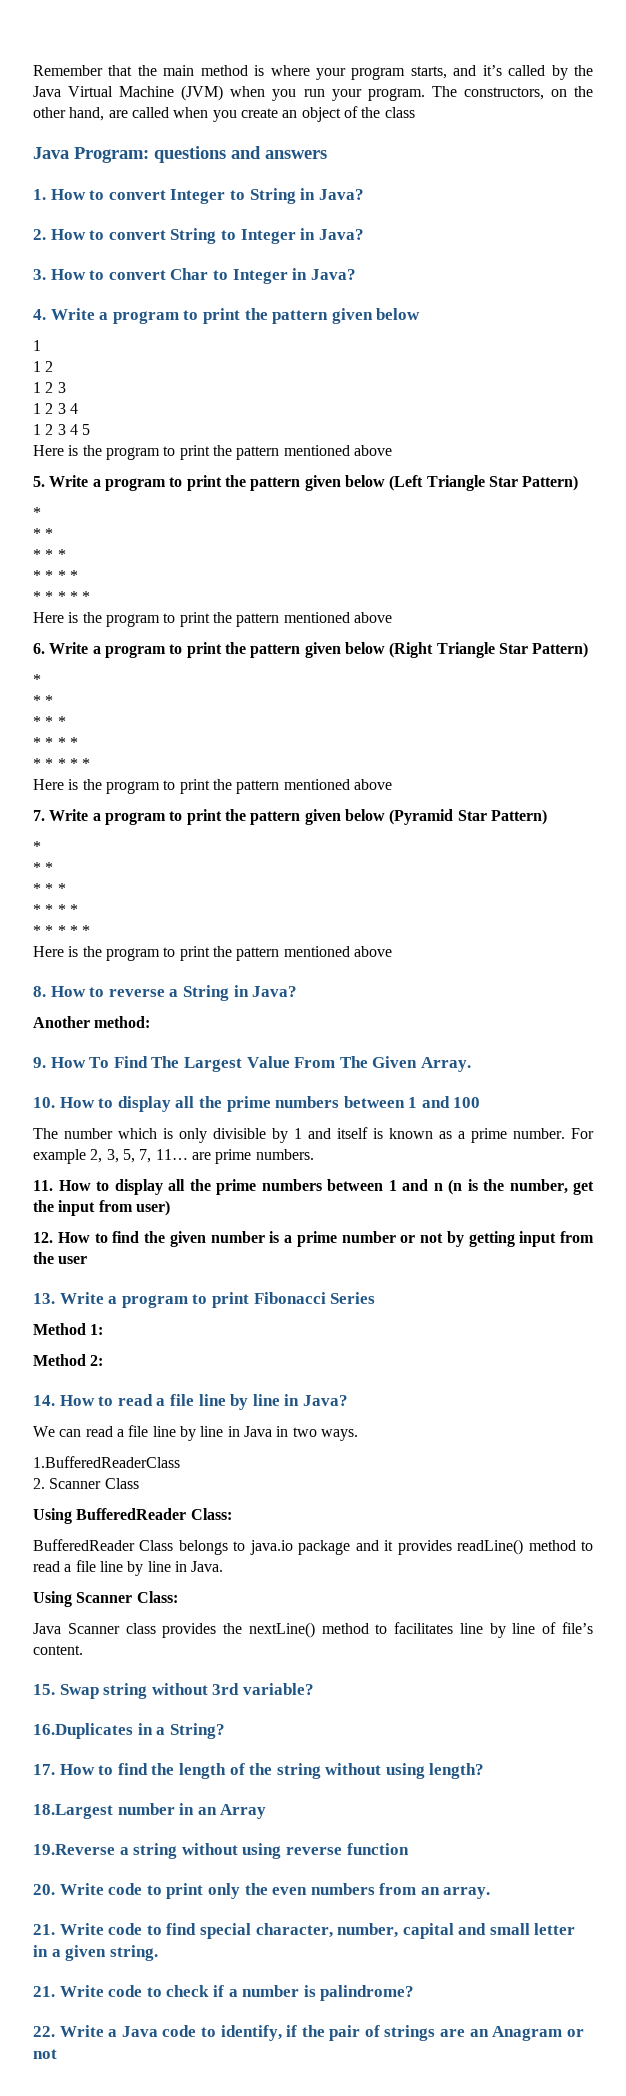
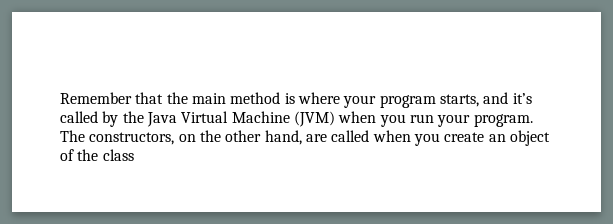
[33,146,327,163] [33,188,364,204] [33,228,364,244] [33,268,356,284] [33,308,421,324] [33,340,41,351] [33,361,54,372] [33,382,66,393] [33,403,78,414] [33,424,91,435] [33,445,392,460] [33,475,579,491] [33,507,41,518] [33,528,54,539] [33,549,66,560] [33,570,78,581] [33,591,91,602] [33,612,392,627] [33,642,589,658] [33,674,41,685] [33,695,54,706] [33,716,66,727] [33,737,78,748] [33,758,91,769] [33,779,392,794] [33,809,547,825] [33,841,41,852] [33,862,54,873] [33,883,66,894] [33,904,78,915] [33,925,91,936] [33,946,392,961] [33,985,298,1001] [33,1016,151,1028] [33,1056,471,1072] [33,1096,481,1112] [33,1127,594,1143] [33,1149,314,1164] [33,1179,594,1195] [33,1200,170,1216] [33,1231,594,1247] [33,1252,88,1264] [33,1292,376,1308] [33,1323,104,1335] [33,1354,104,1366] [33,1394,348,1410] [33,1425,358,1441] [33,1456,180,1468] [33,1478,139,1489] [33,1508,232,1524] [33,1539,593,1555] [33,1560,224,1576] [33,1591,178,1607] [33,1622,593,1638] [33,1645,83,1655] [33,1683,314,1699] [33,1723,225,1739] [33,1763,485,1779] [33,1803,267,1819] [33,1843,409,1859] [33,1883,491,1899] [33,1923,576,1939] [33,1945,158,1961] [33,1985,415,2001] [33,2025,584,2041] [33,2049,57,2059] // Java Program: questions and answers // 1. How to convert Integer to String in Java? // 2. How to convert String to Integer in Java? // 3. How to convert Char to Integer in Java? // 4. Write a program to print the pattern given below // 1 // 1 2 // 1 2 3 // 1 2 3 4 // 1 2 3 4 5 // Here is the program to print the pattern mentioned above // 5. Write a program to print the pattern given below (Left Triangle Star Pattern) // * // * * // * * * // * * * * // * * * * * // Here is the program to print the pattern mentioned above // 6. Write a program to print the pattern given below (Right Triangle Star Pattern) // * // * * // * * * // * * * * // * * * * * // Here is the program to print the pattern mentioned above // 7. Write a program to print the pattern given below (Pyramid Star Pattern) // * // * * // * * * // * * * * // * * * * * // Here is the program to print the pattern mentioned above // 8. How to reverse a String in Java? // Another method: // 9. How To Find The Largest Value From The Given Array. // 10. How to display all the prime numbers between 1 and 100 // The number which is only divisible by 1 and itself is known as a prime number. For example 2, 3, 5, 7, 11… are prime numbers. // 11. How to display all the prime numbers between 1 and n (n is the number, get the input from user) // 12. How to find the given number is a prime number or not by getting input from the user // 13. Write a program to print Fibonacci Series // Method 1: // Method 2: // 14. How to read a file line by line in Java? // We can read a file line by line in Java in two ways. // 1.BufferedReaderClass // 2. Scanner Class // Using BufferedReader Class: // BufferedReader Class belongs to java.io package and it provides readLine() method to read a file line by line in Java. // Using Scanner Class: // Java Scanner class provides the nextLine() method to facilitates line by line of file’s content. // 15. Swap string without 3rd variable? // 16.Duplicates in a String? // 17. How to find the length of the string without using length? // 18.Largest number in an Array // 19.Reverse a string without using reverse function // 20. Write code to print only the even numbers from an array. // 21. Write code to find special character, number, capital and small letter in a given string. // 21. Write code to check if a number is palindrome? // 22. Write a Java code to identify, if the pair of strings are an Anagram or not -> (134, 155) none

